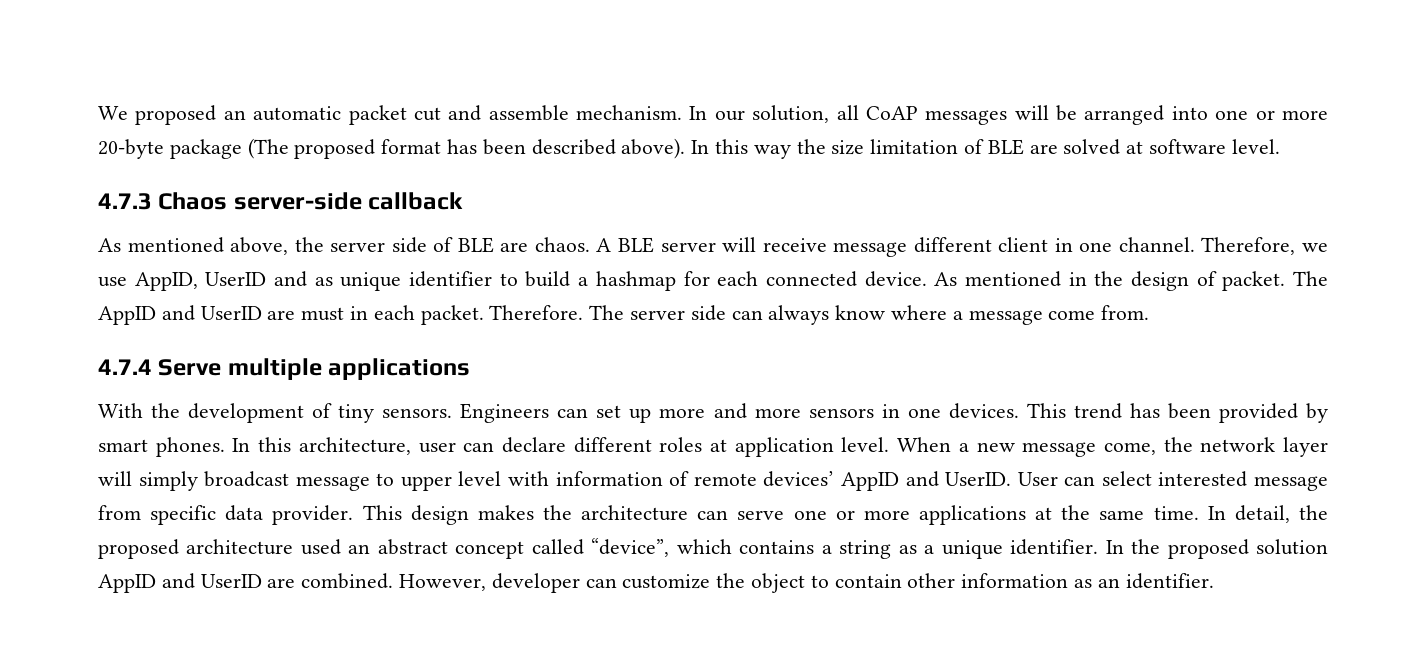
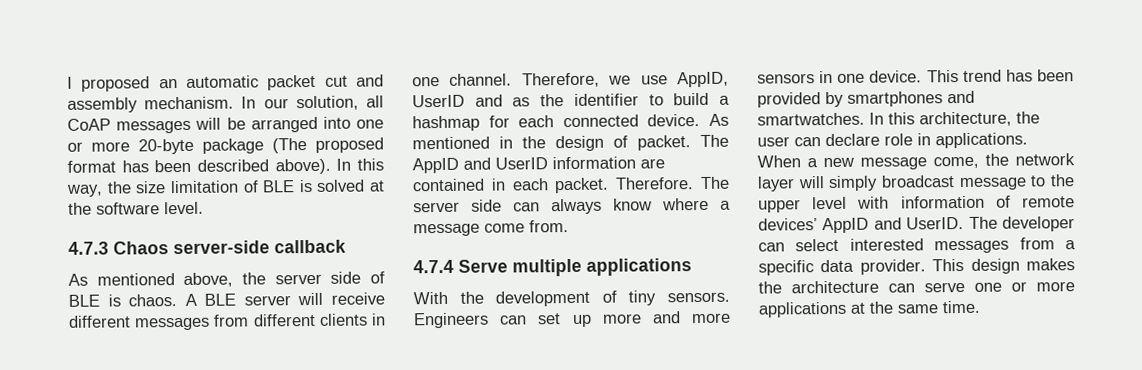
[98,106,128,120] We -> [67,76,73,89] I
[488,105,569,121] assemble -> [67,97,138,113] assembly
[753,145,791,159] way -> [66,184,103,197] way,
[1029,144,1058,154] are -> [298,179,313,193] is
(1144, 147) none -> [68,202,92,215] the
[500,242,529,252] are -> [107,294,121,307] is
[833,237,1049,257] message different client -> [68,313,368,331] different messages from different clients
[340,272,402,291] unique -> [540,94,565,107] the
[267,307,345,321] are must -> [552,156,665,170] [412,178,485,192] information are contained
[948,403,1019,419] devices. -> [869,70,923,83] device.
[98,437,225,457] smart phones. -> [847,90,975,107] [757,112,865,126] smartphones and smartwatches.
(411, 446) none -> [1016,111,1040,124] the
[573,437,890,457] different roles at application level. -> [884,132,1028,149] role in applications.
(395, 479) none -> [1050,174,1075,187] the
[1017,472,1058,486] User -> [968,216,1075,232] The developer
[1253,476,1328,491] [98,505,141,520] message from -> [934,237,1076,254] messages from a
[1207,505,1328,523] [98,538,1328,559] [98,573,1214,593] In detail, the proposed architecture used an abstract concept called “device”, which contains a string as a unique identifier. In the proposed solution AppID and UserID are combined. However, developer can customize the object to contain other information as an identifier. -> (980, 307) none

